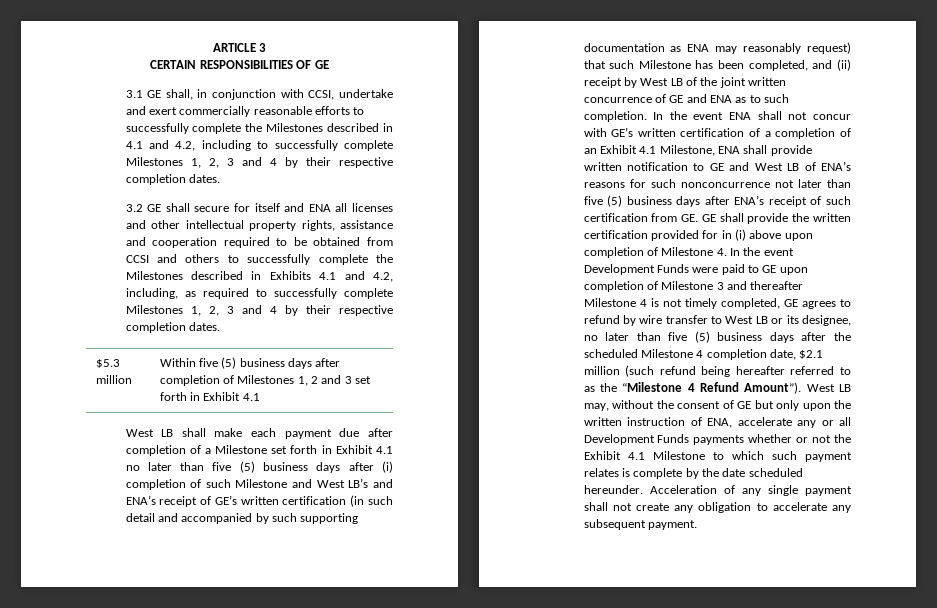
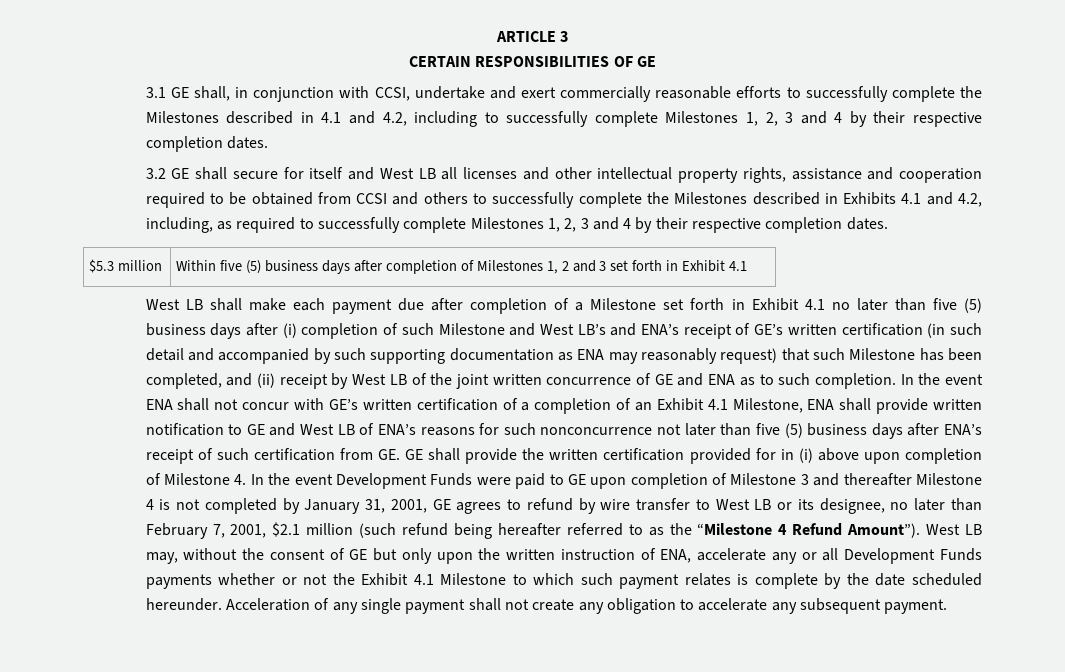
[308,204,331,212] ENA -> [379,168,436,179] West LB
[684,298,780,309] timely completed, -> [204,498,427,514] completed by January 31, 2001,
[668,331,851,343] [583,349,797,360] five (5) business days after the scheduled Milestone 4 completion date, -> [145,523,267,539] February 7, 2001,

